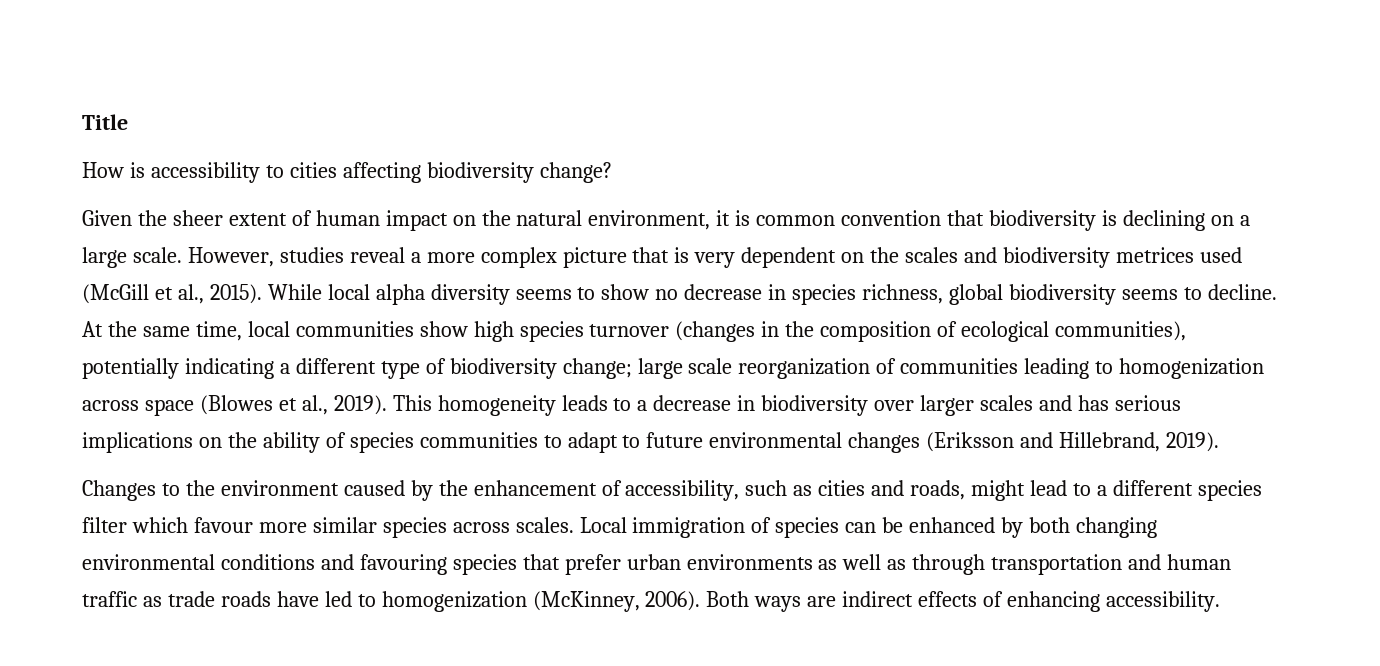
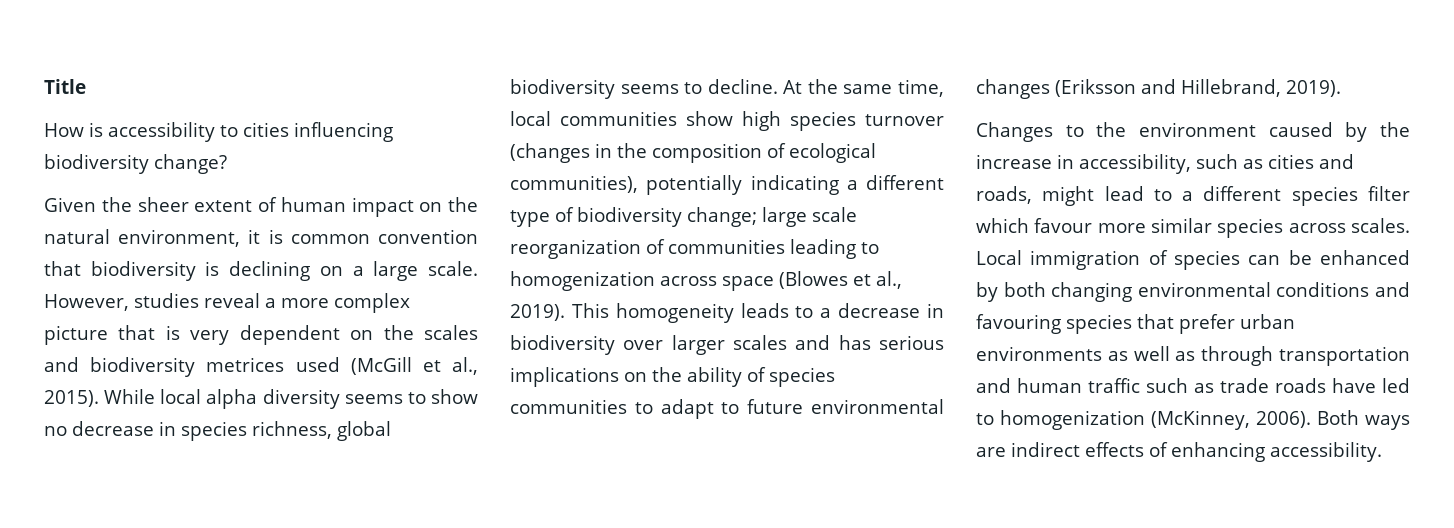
[342,162,421,183] affecting -> [294,122,393,142] influencing
[473,480,622,496] enhancement of -> [976,154,1074,169] increase in
(137, 599) none -> [1146,378,1188,393] such

